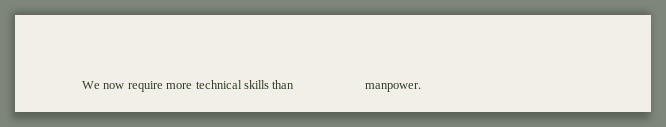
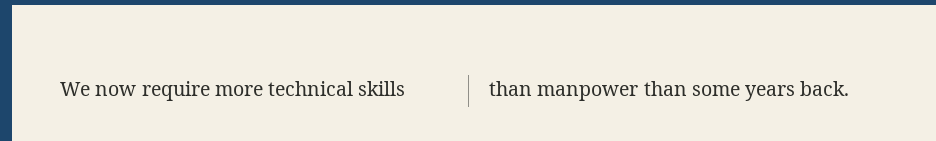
[365,83,421,92] manpower. -> [537,81,850,101] manpower than some years back.

